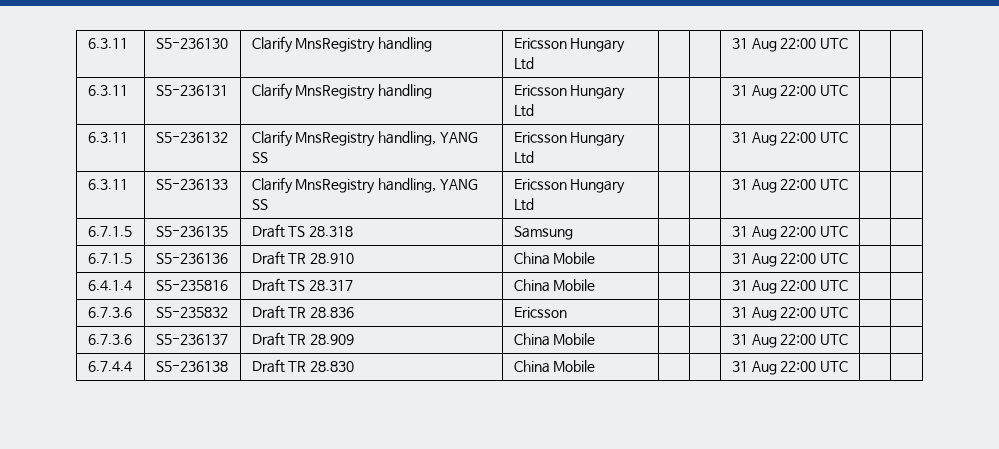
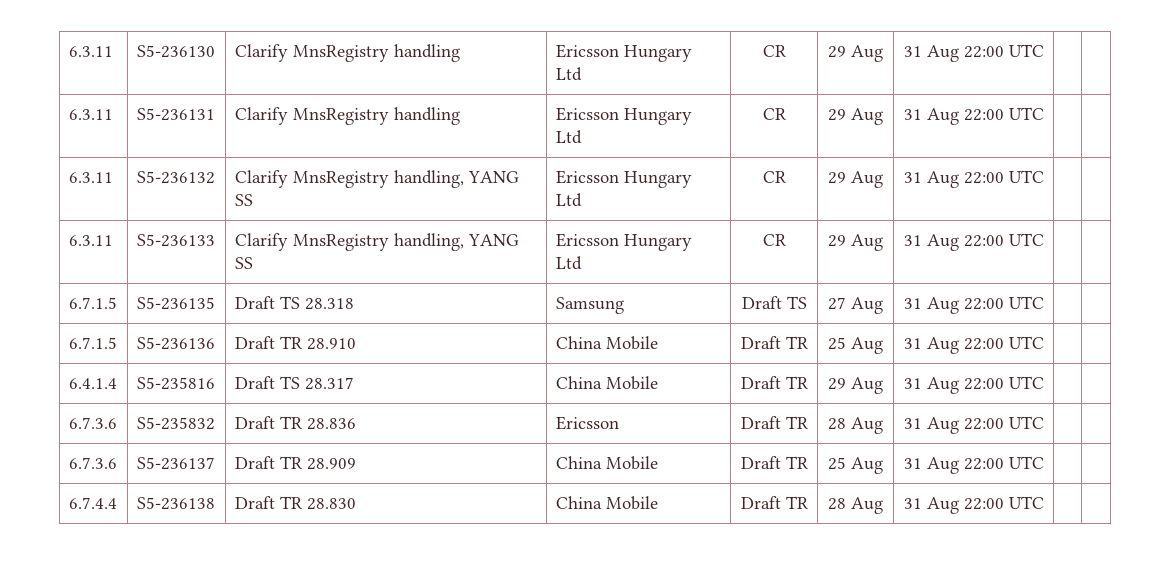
(534, 63) | -> [762,45,786,57] [828,45,883,62] CR | 29 Aug
(534, 110) | -> [762,108,786,120] [828,108,883,125] CR | 29 Aug
(534, 157) | -> [762,171,786,183] [828,171,883,188] CR | 29 Aug
(534, 204) | -> [762,234,786,246] [828,234,883,251] CR | 29 Aug
(573, 233) | -> [741,296,807,309] [828,297,883,314] Draft TS | 27 Aug
(596, 258) | -> [740,336,808,349] [828,337,883,354] Draft TR | 25 Aug
(596, 285) | -> [740,376,808,389] [828,377,883,394] Draft TR | 29 Aug
(567, 312) | -> [740,416,808,429] [828,417,883,434] Draft TR | 28 Aug
(596, 339) | -> [740,456,808,469] [828,457,883,474] Draft TR | 25 Aug
(596, 366) | -> [740,496,808,509] [828,497,883,514] Draft TR | 28 Aug

